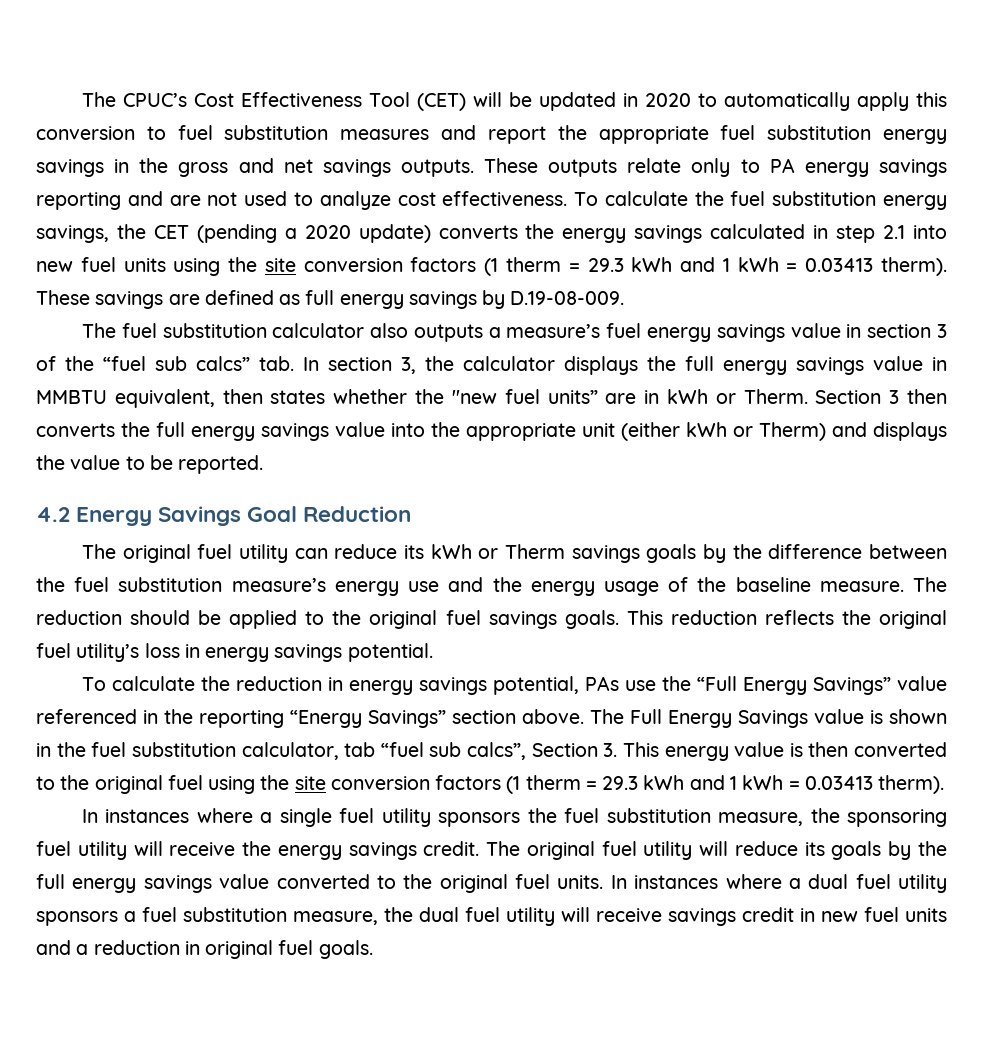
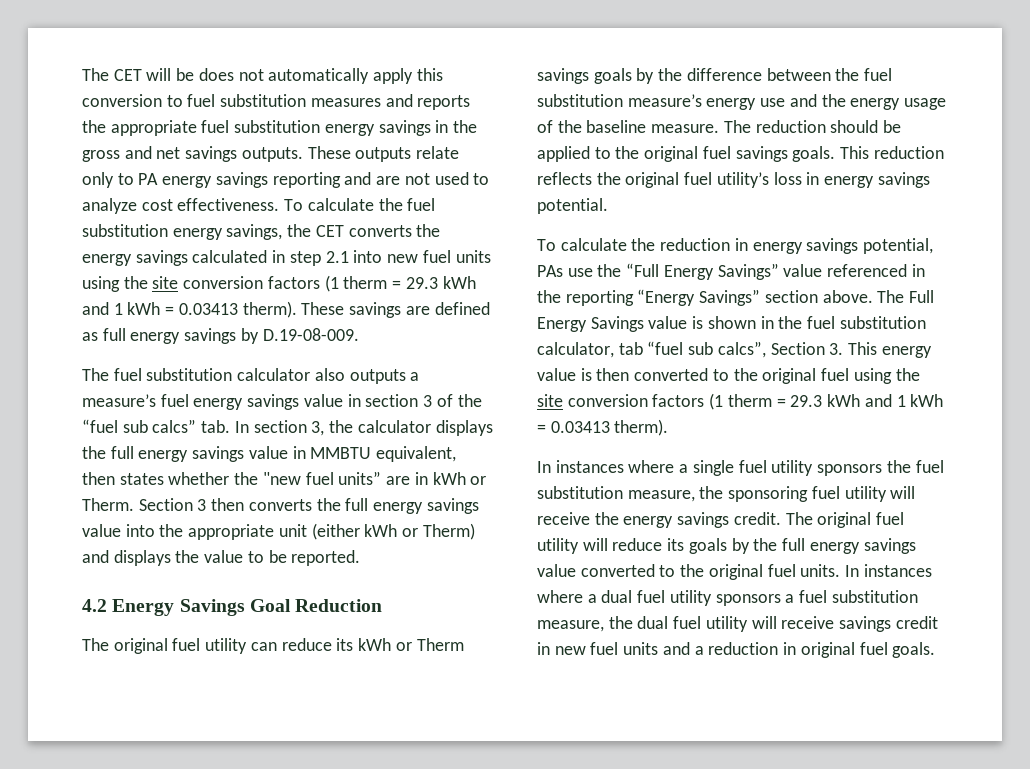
[81,92,717,111] The CPUC’s Cost Effectiveness Tool (CET) will be updated in 2020 to -> [82,68,264,81] The CET will be does not
[487,126,546,144] report -> [417,95,471,110] reports
[196,224,431,243] (pending a 2020 update) -> (344, 231) none

